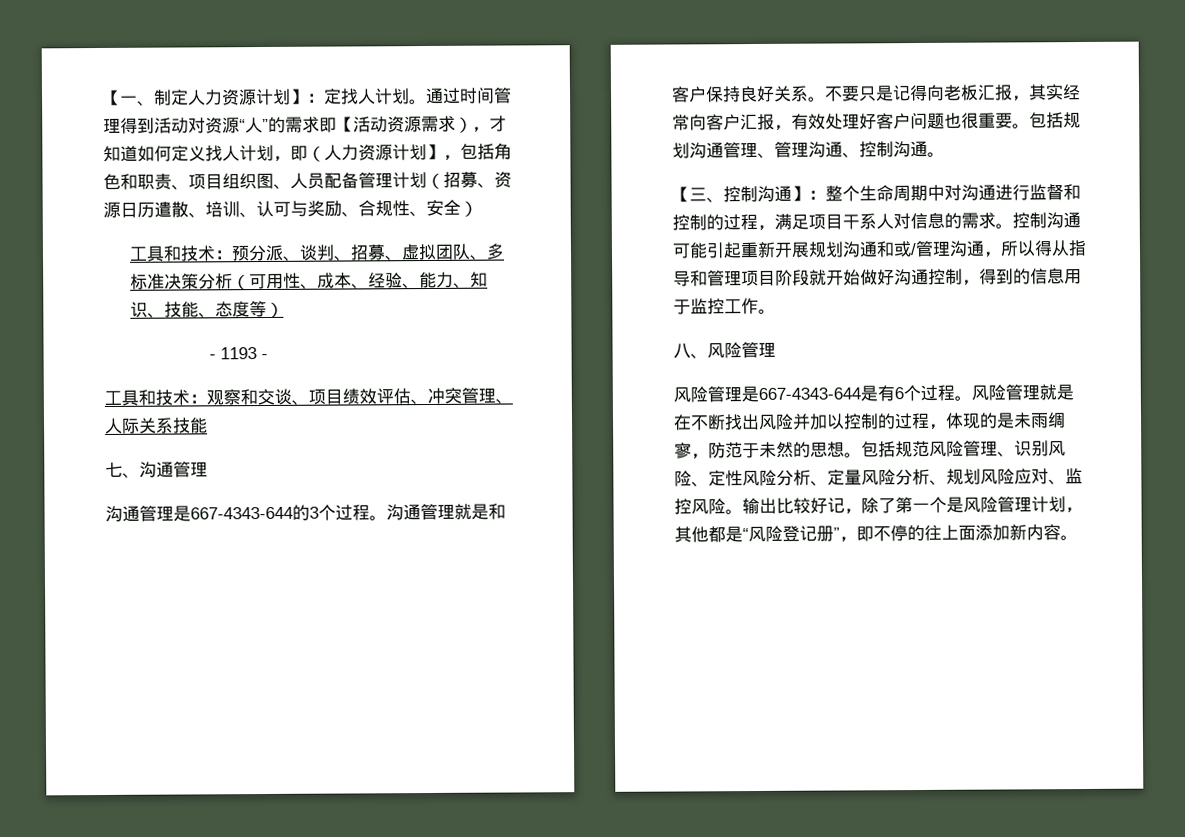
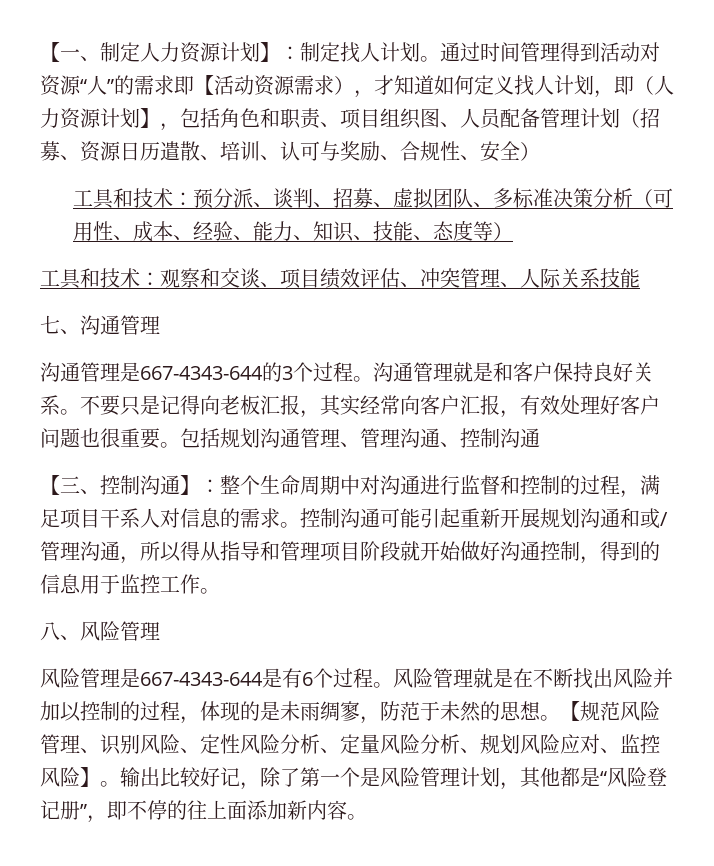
(325, 98) none -> [300,42,320,62] 制
[208,347,268,360] // - 1193 - -> (514, 231) none
[927,151,945,157] 。 -> (540, 438) none
[861,441,896,458] 包括 -> [560,701,580,721] 【
(726, 506) none -> [80,767,100,787] 】

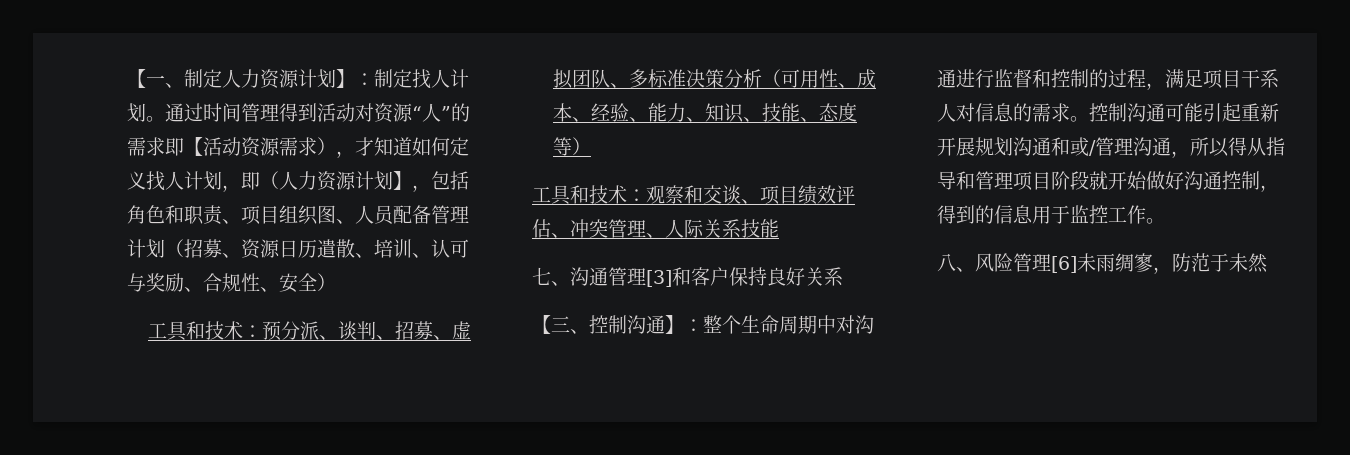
[40,362,493,382] // 沟通管理是667-4343-644的3个过程。沟通管理就是 -> [646,270,672,287] [3]
[60,395,660,418] [40,428,540,449] 。不要只是记得向老板汇报，其实经常向客户汇报，有效处理好客户问题也很重要。包括规划沟通管理、管理沟通、控制沟通 -> (843, 276) none
[40,668,673,689] [40,701,280,724] // 风险管理是667-4343-644是有6个过程。风险管理就是在不断找出风险并加以控制的过程，体现的是 -> [1051,256,1077,273] [6]
[480,701,660,721] [40,734,660,755] [40,767,667,790] [40,800,367,823] 的思想。【规范风险管理、识别风险、定性风险分析、定量风险分析、规划风险应对、监控风险】。输出比较好记，除了第一个是风险管理计划，其他都是“风险登记册”，即不停的往上面添加新内容。 -> (1268, 263) none

